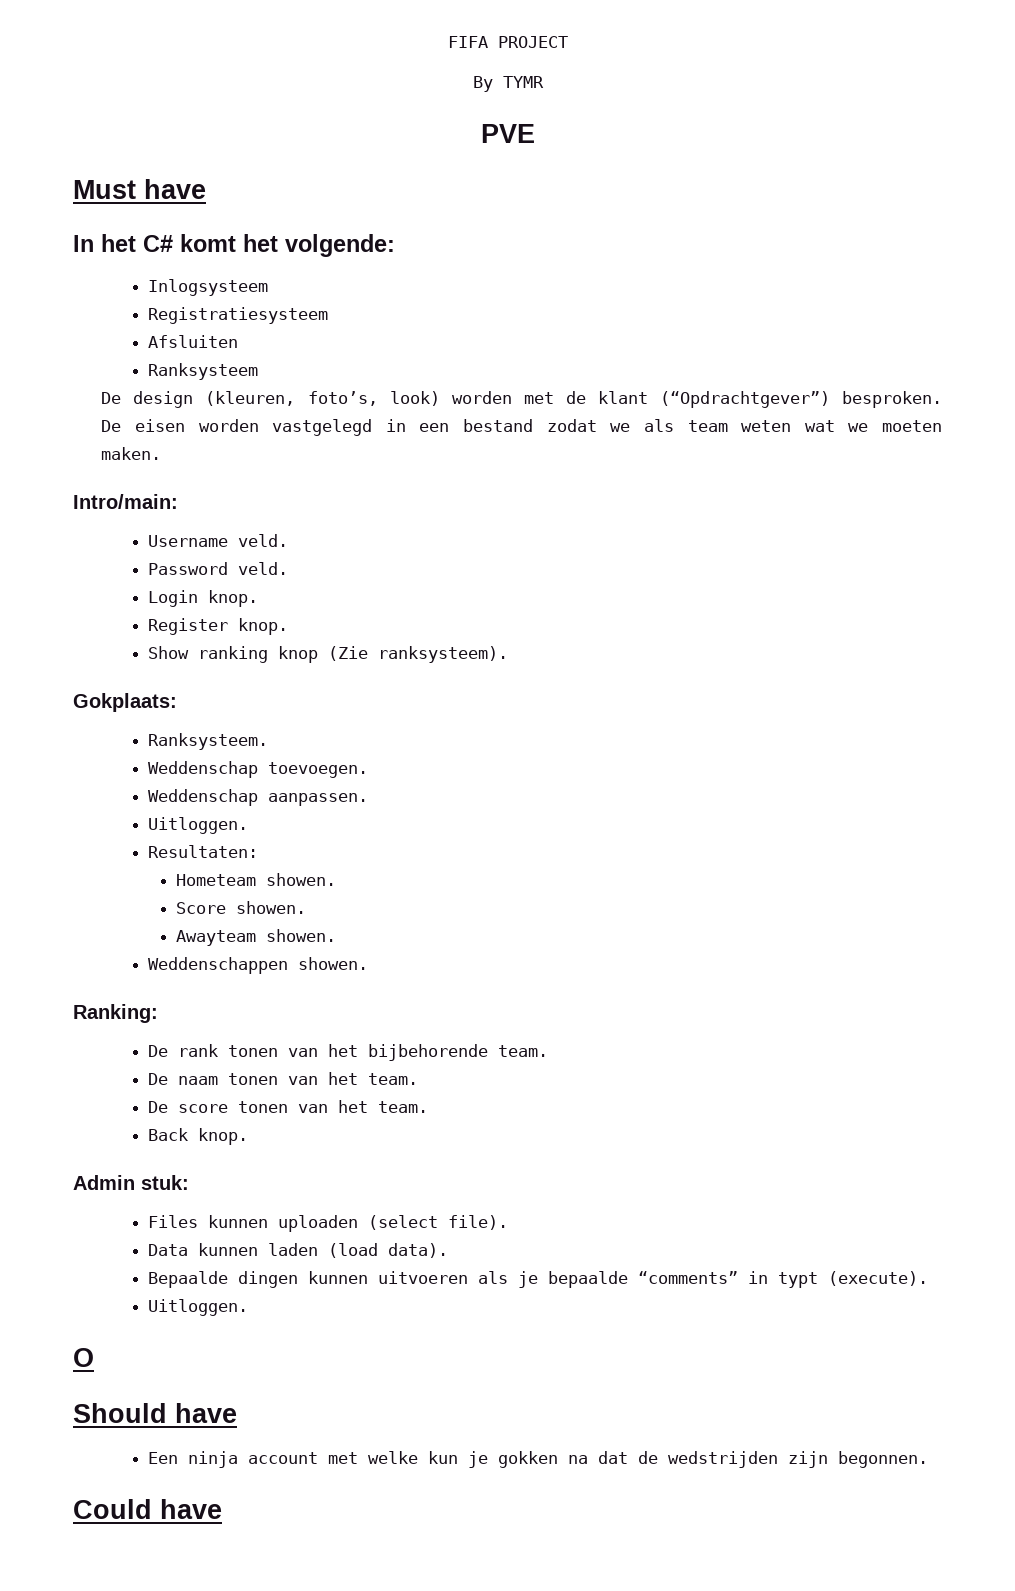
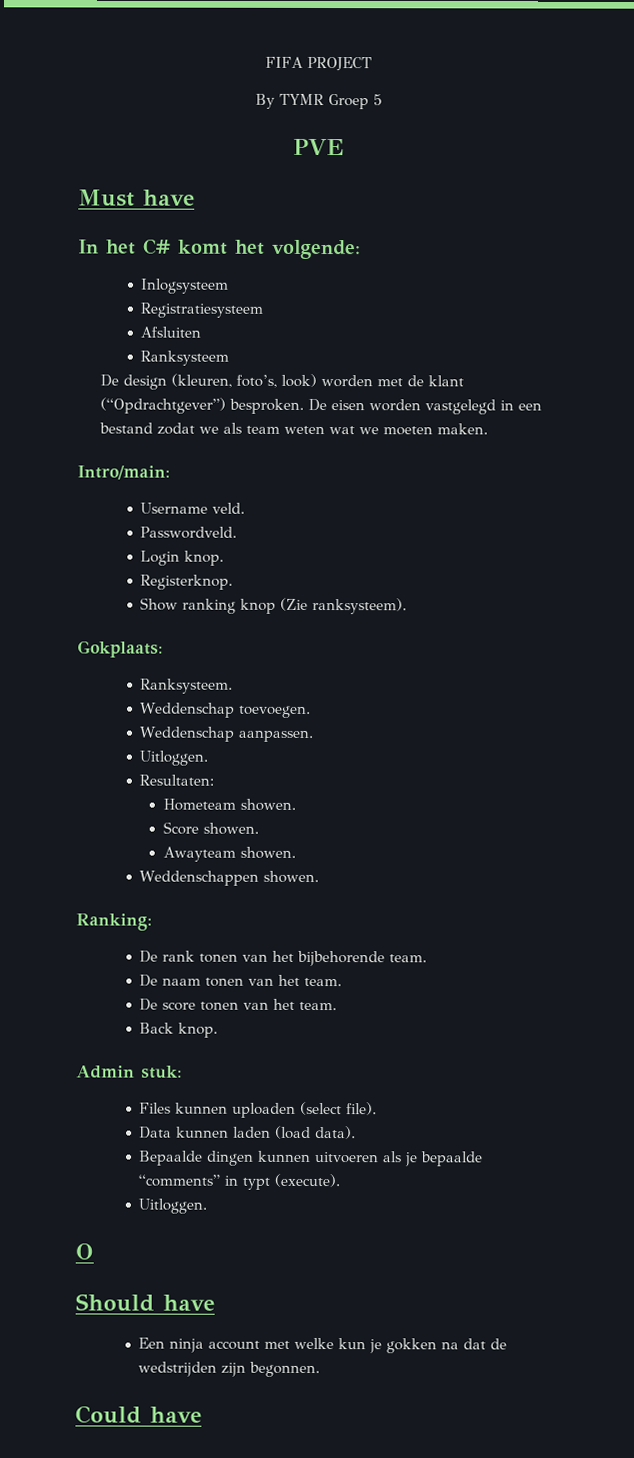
(544, 82) none -> [327,94,383,110] Groep 5
[147,562,288,575] Password veld. -> [140,526,238,539] Passwordveld.
[147,618,288,635] Register knop. -> [140,574,234,590] Registerknop.

